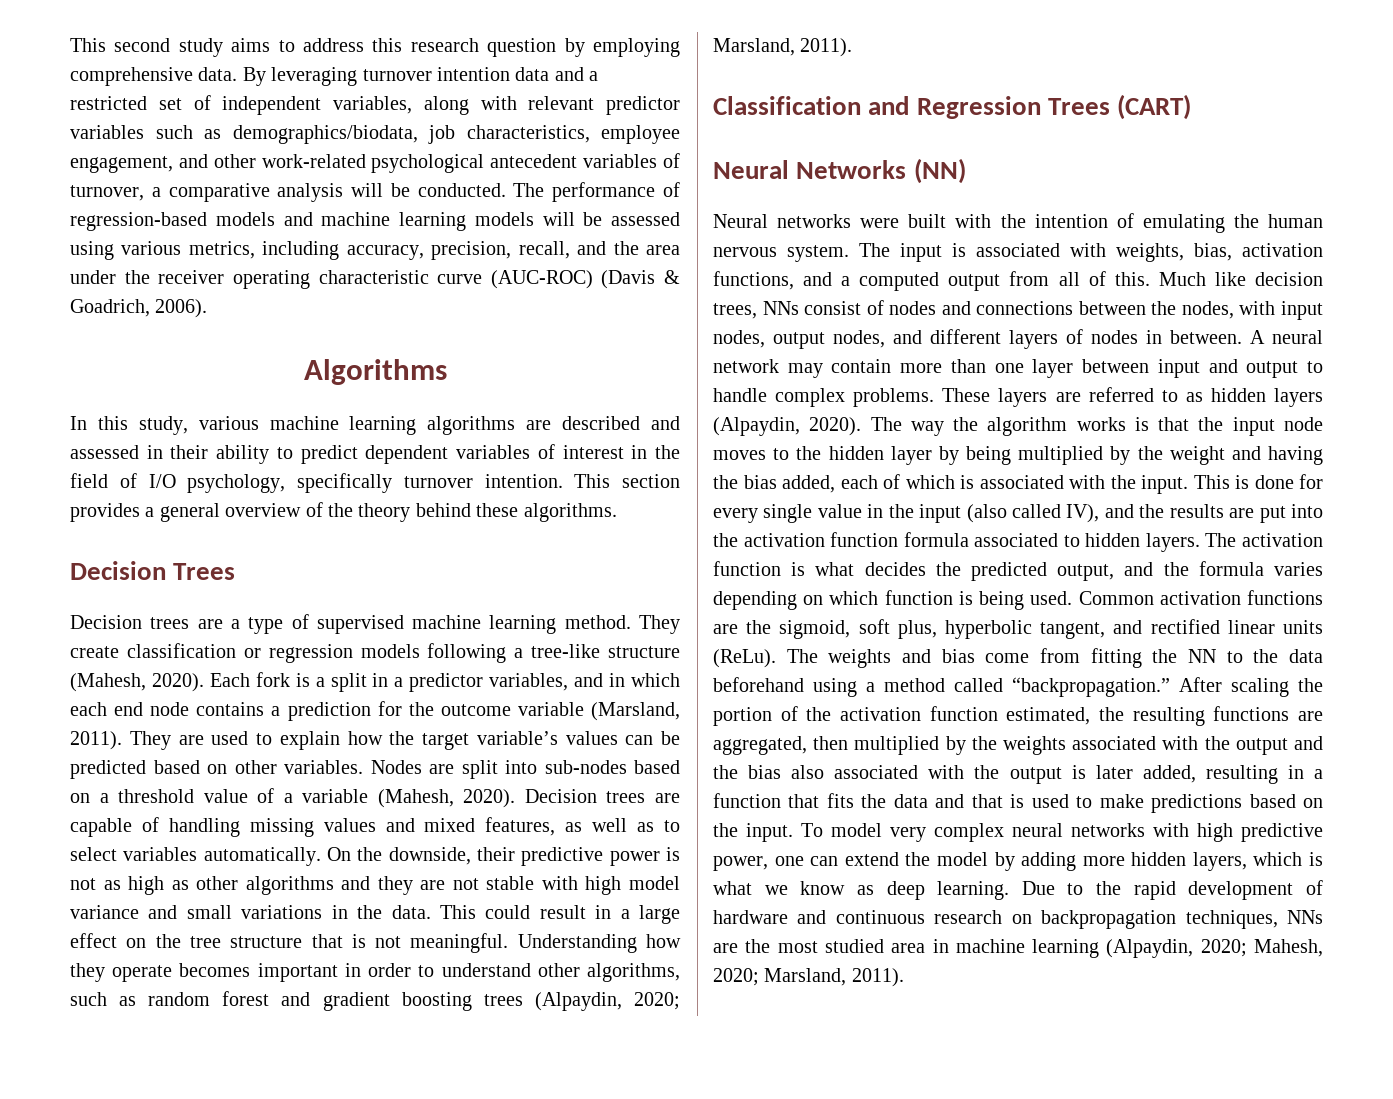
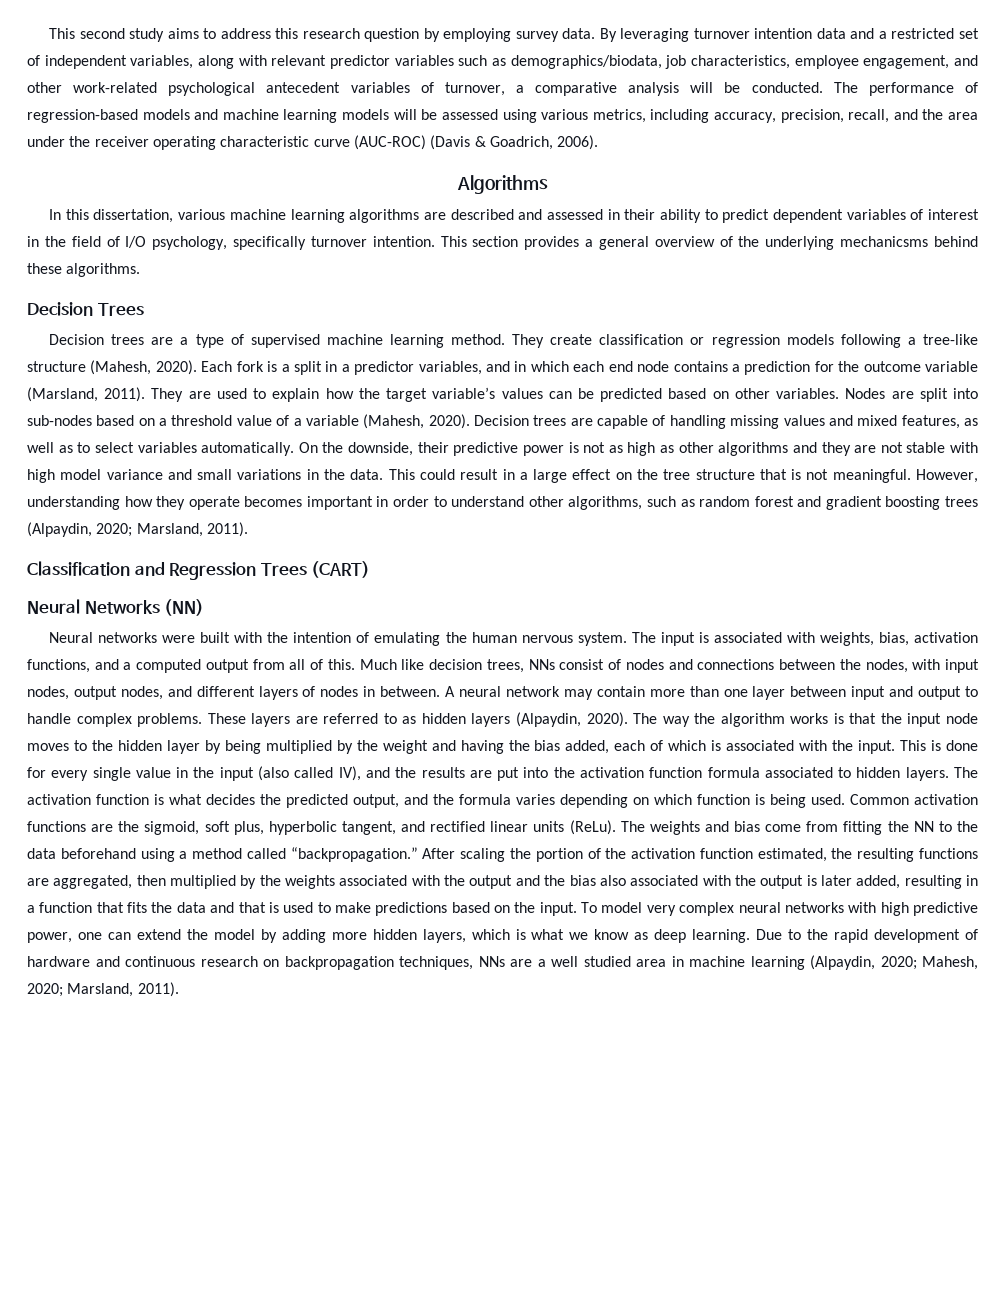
[70,67,193,86] comprehensive -> [515,31,559,42] survey
[138,416,188,435] study, -> [93,209,174,223] dissertation,
[358,503,411,522] theory -> [765,236,929,250] underlying mechanicsms
[517,934,637,953] Understanding -> [915,469,978,483] [27,496,120,510] However, understanding
[745,939,818,953] the most -> [537,956,578,967] a well

